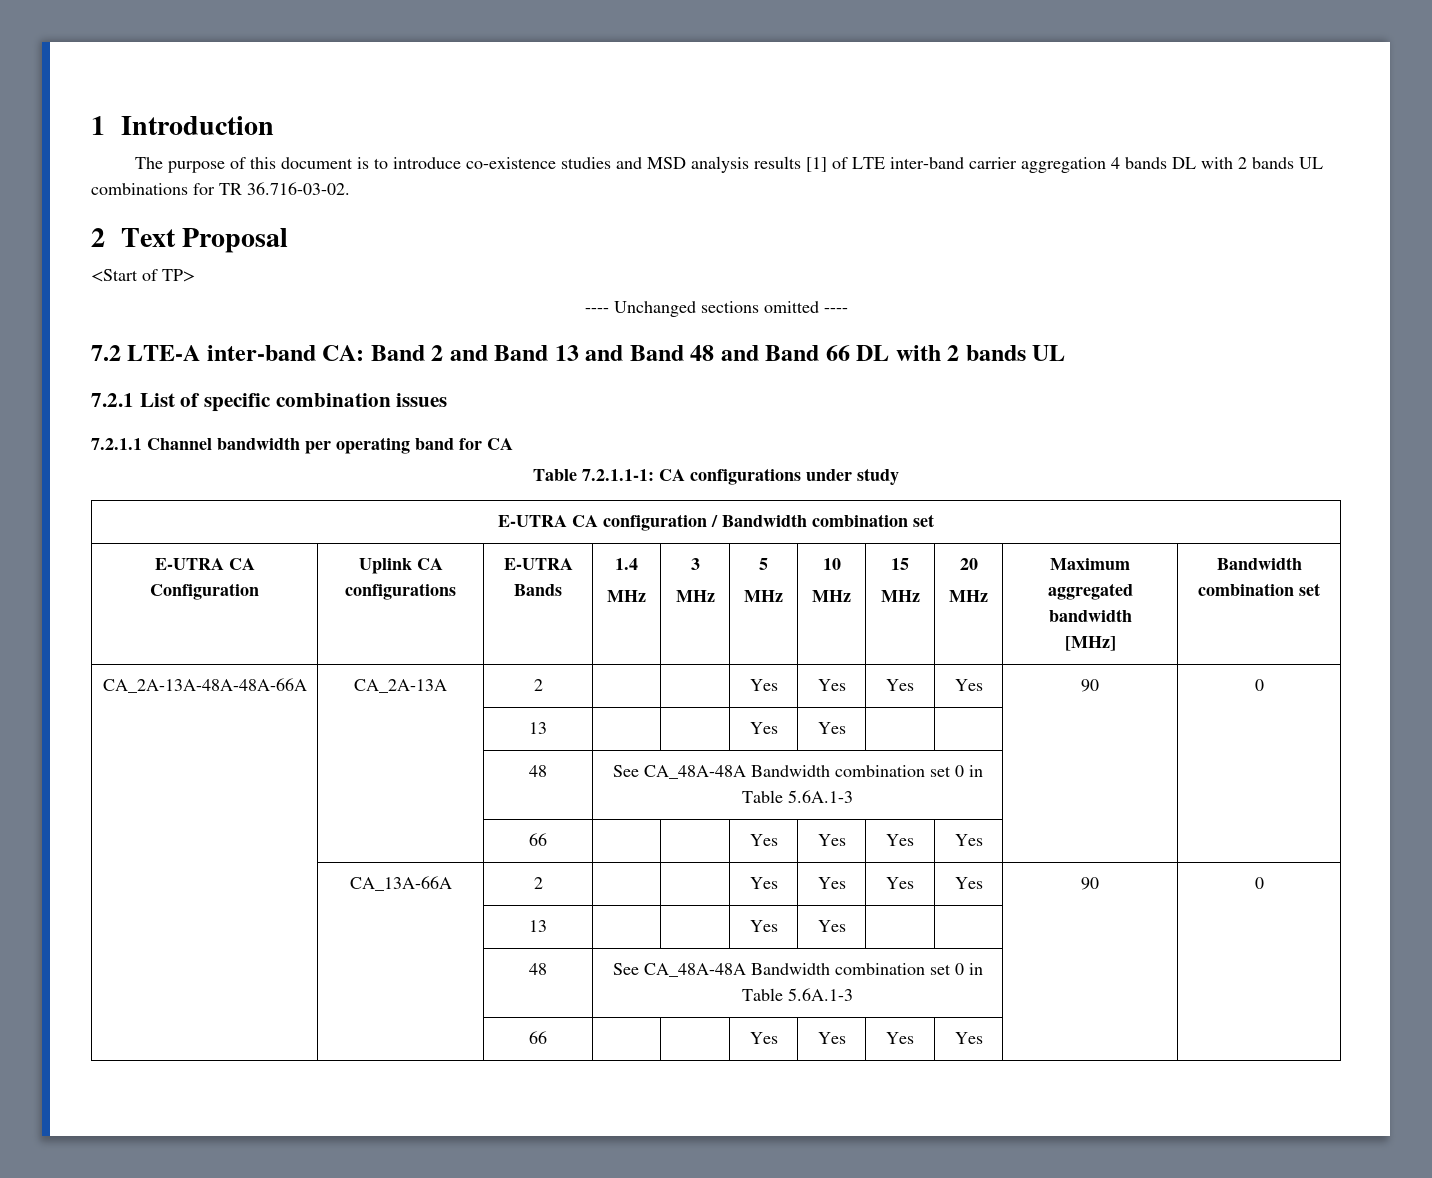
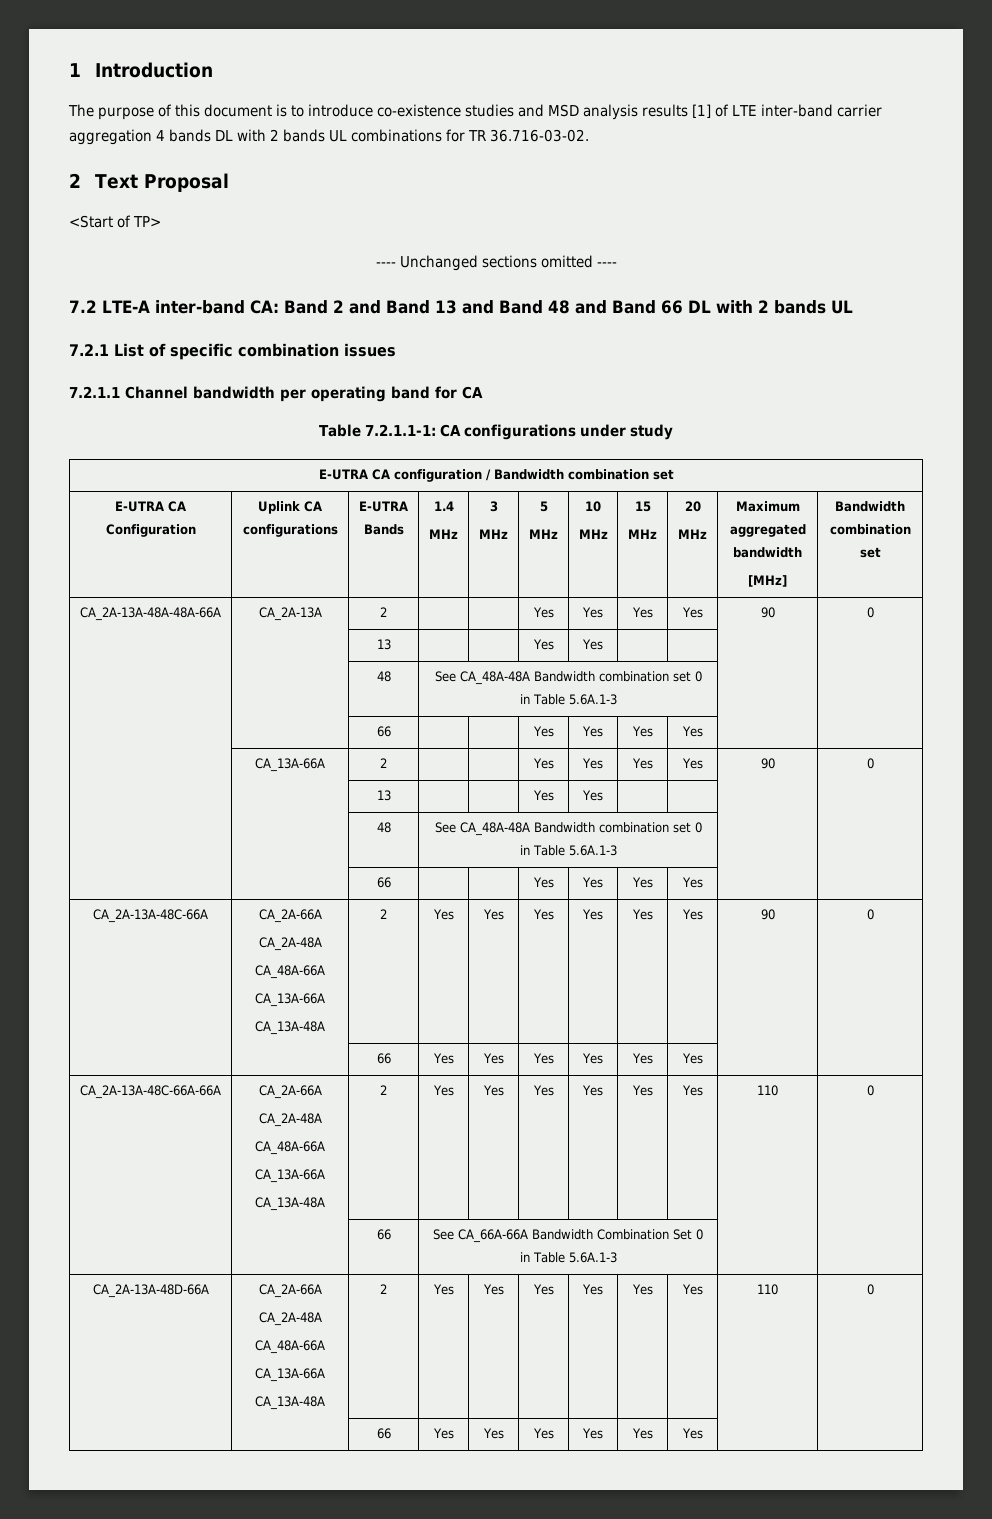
(983, 1038) none -> [93,909,208,923] [258,909,322,923] [258,937,322,951] [255,965,325,979] [255,993,325,1007] [255,1021,325,1035] [380,909,387,919] [432,909,454,920] [482,909,504,920] [532,909,554,920] [582,909,604,920] [631,909,653,920] [681,909,703,920] [760,909,775,920] [866,909,874,920] [376,1053,391,1064] [432,1053,454,1064] [482,1053,504,1064] [532,1053,554,1064] [582,1053,604,1064] [631,1053,653,1064] [681,1053,703,1064] [80,1085,221,1099] [258,1085,322,1099] [258,1113,322,1127] [255,1141,325,1155] [255,1169,325,1183] [255,1197,325,1211] [380,1085,387,1095] [432,1085,454,1096] [482,1085,504,1096] [532,1085,554,1096] [582,1085,604,1096] [631,1085,653,1096] [681,1085,703,1096] [757,1085,778,1096] [866,1085,874,1096] [376,1229,391,1240] [433,1229,704,1243] [519,1252,617,1263] [92,1284,209,1298] [258,1284,322,1298] [258,1312,322,1326] [255,1340,325,1354] [255,1368,325,1382] [255,1396,325,1410] [380,1284,387,1294] [432,1284,454,1295] [482,1284,504,1295] [532,1284,554,1295] [582,1284,604,1295] [631,1284,653,1295] [681,1284,703,1295] [757,1284,778,1295] [866,1284,874,1295] [376,1428,391,1439] [432,1428,454,1439] [482,1428,504,1439] [532,1428,554,1439] [582,1428,604,1439] [631,1428,653,1439] [681,1428,703,1439] // CA_2A-13A-48C-66A | CA_2A-66A // CA_2A-48A // CA_48A-66A // CA_13A-66A // CA_13A-48A | 2 | Yes | Yes | Yes | Yes | Yes | Yes | 90 | 0 // | | 66 | Yes | Yes | Yes | Yes | Yes | Yes | | // CA_2A-13A-48C-66A-66A | CA_2A-66A // CA_2A-48A // CA_48A-66A // CA_13A-66A // CA_13A-48A | 2 | Yes | Yes | Yes | Yes | Yes | Yes | 110 | 0 // | | 66 | See CA_66A-66A Bandwidth Combination Set 0 in Table 5.6A.1-3 | | // CA_2A-13A-48D-66A | CA_2A-66A // CA_2A-48A // CA_48A-66A // CA_13A-66A // CA_13A-48A | 2 | Yes | Yes | Yes | Yes | Yes | Yes | 110 | 0 // | | 66 | Yes | Yes | Yes | Yes | Yes | Yes | |

